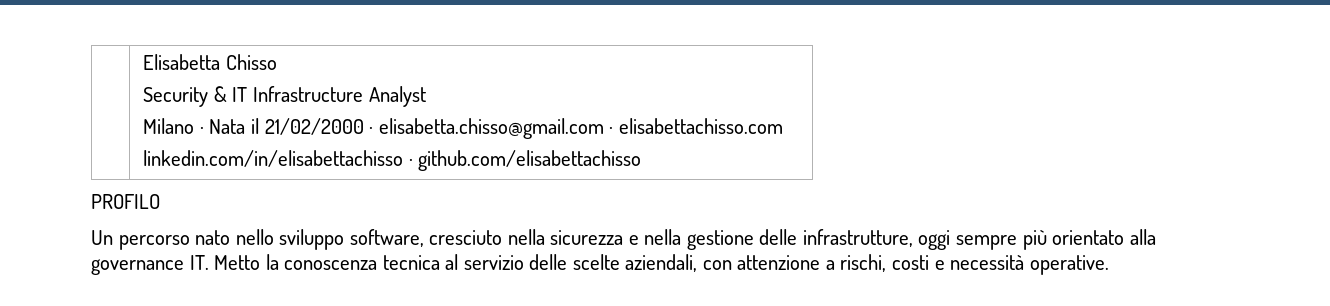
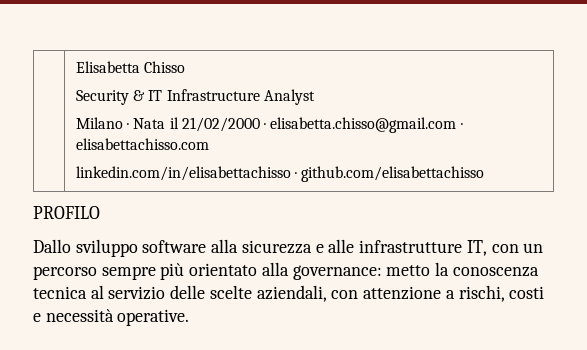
[91,229,951,250] Un percorso nato nello sviluppo software, cresciuto nella sicurezza e nella gestione delle infrastrutture, oggi -> [33,239,544,257] [33,266,97,280] Dallo sviluppo software alla sicurezza e alle infrastrutture IT, con un percorso
[91,255,261,275] governance IT. Metto -> [292,265,431,280] governance: metto

